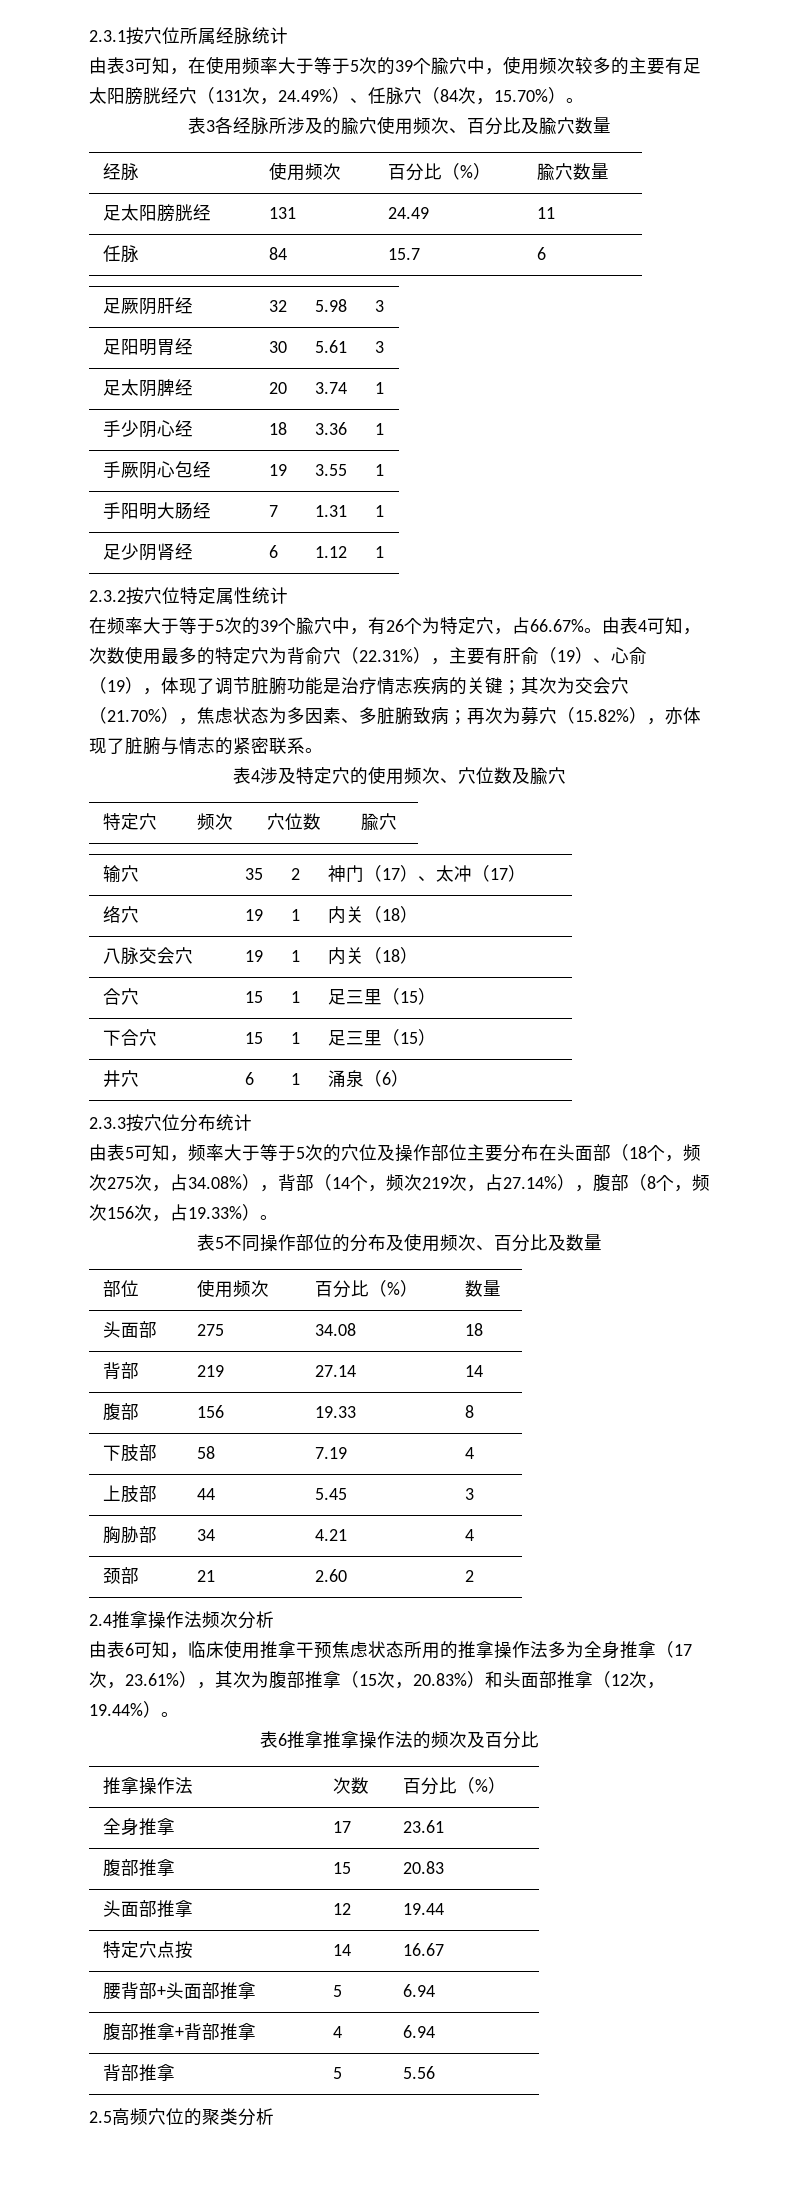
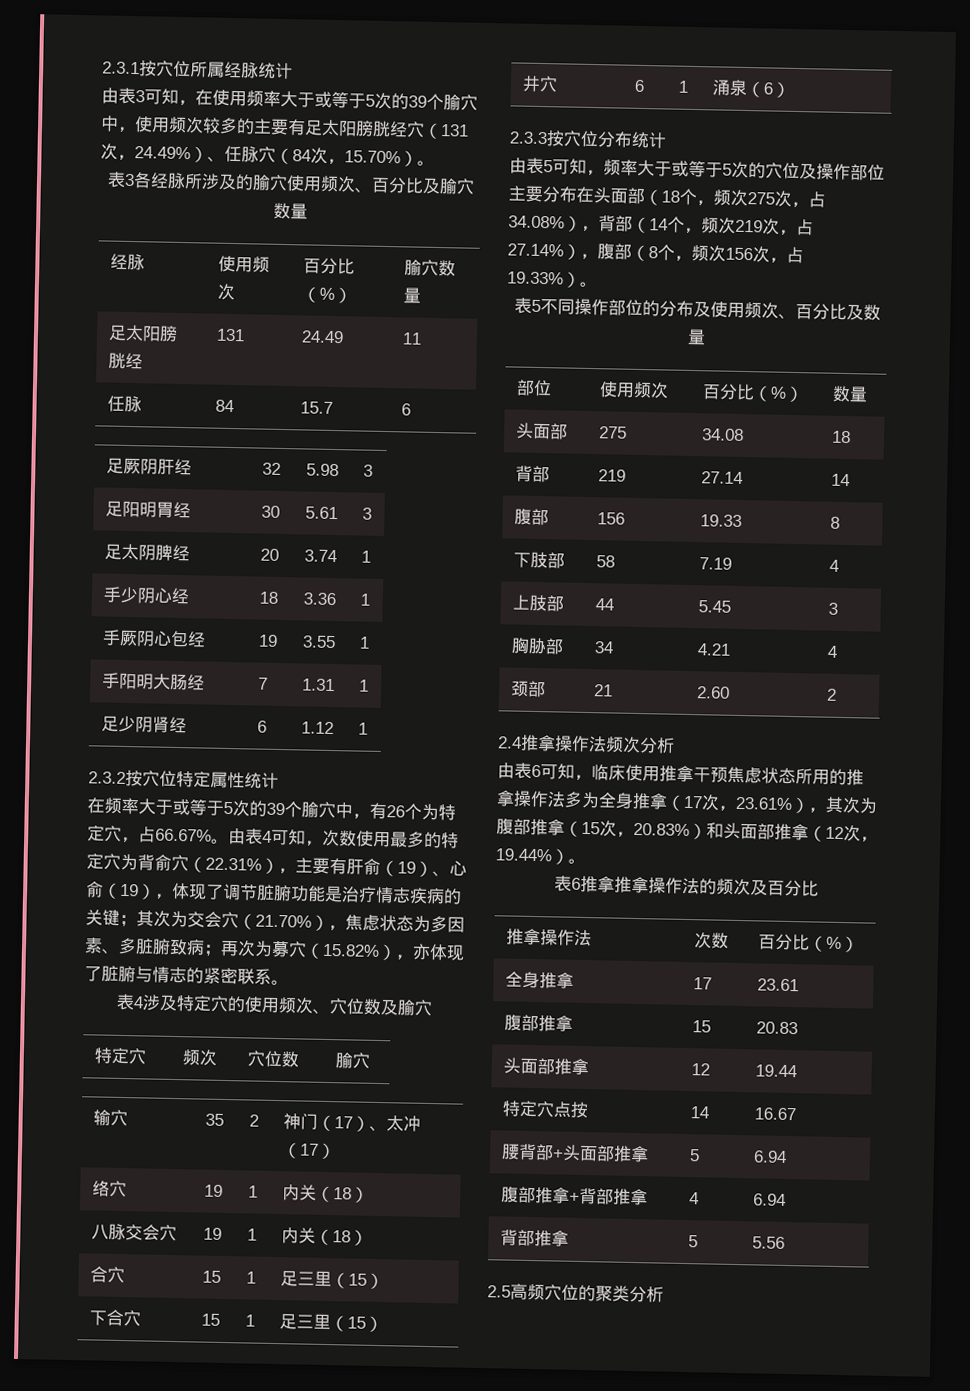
(314, 66) none -> [314,91,332,108] 或
(179, 626) none -> [172,798,190,816] 或
(260, 1153) none -> [671,160,689,177] 或

